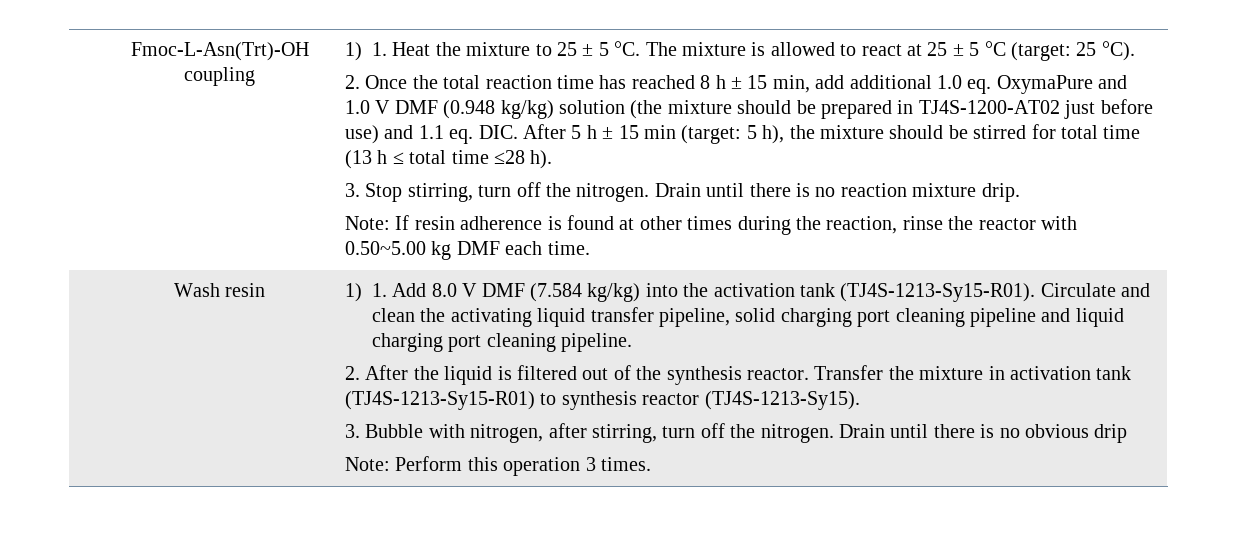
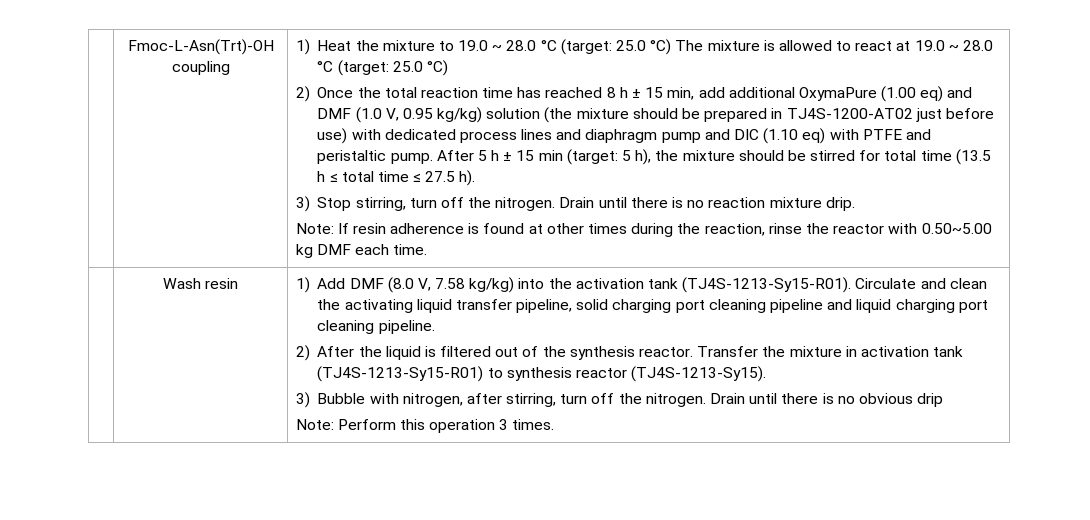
[372,42,388,56] 1. -> (310, 47) none
[557,41,641,56] 25 ± 5 °C. -> [458,39,672,55] 19.0 ~ 28.0 °C (target: 25.0 °C)
[927,41,1135,61] [345,75,361,89] 25 ± 5 °C (target: 25 °C). // 2. -> [914,40,994,51] [317,60,448,76] [295,86,310,102] 19.0 ~ 28.0 °C (target: 25.0 °C) // 2)
[937,75,1128,94] [345,100,496,119] 1.0 eq. OxymaPure and 1.0 V DMF (0.948 -> [798,86,973,102] [317,107,433,123] OxymaPure (1.00 eq) and DMF (1.0 V, 0.95
[384,125,518,144] and 1.1 eq. DIC. -> [351,128,931,144] [317,150,433,164] with dedicated process lines and diaphragm pump and DIC (1.10 eq) with PTFE and peristaltic pump.
[345,150,373,169] (13 -> [955,149,991,165] (13.5
[494,150,526,164] ≤28 -> [413,171,456,182] ≤ 27.5
[345,183,361,197] 3. -> [295,196,310,212] 3)
[372,283,583,302] 1. Add 8.0 V DMF (7.584 -> [317,277,466,293] Add DMF (8.0 V, 7.58
[345,366,361,380] 2. -> [295,345,310,361] 2)
[345,424,361,438] 3. -> [295,392,310,408] 3)

